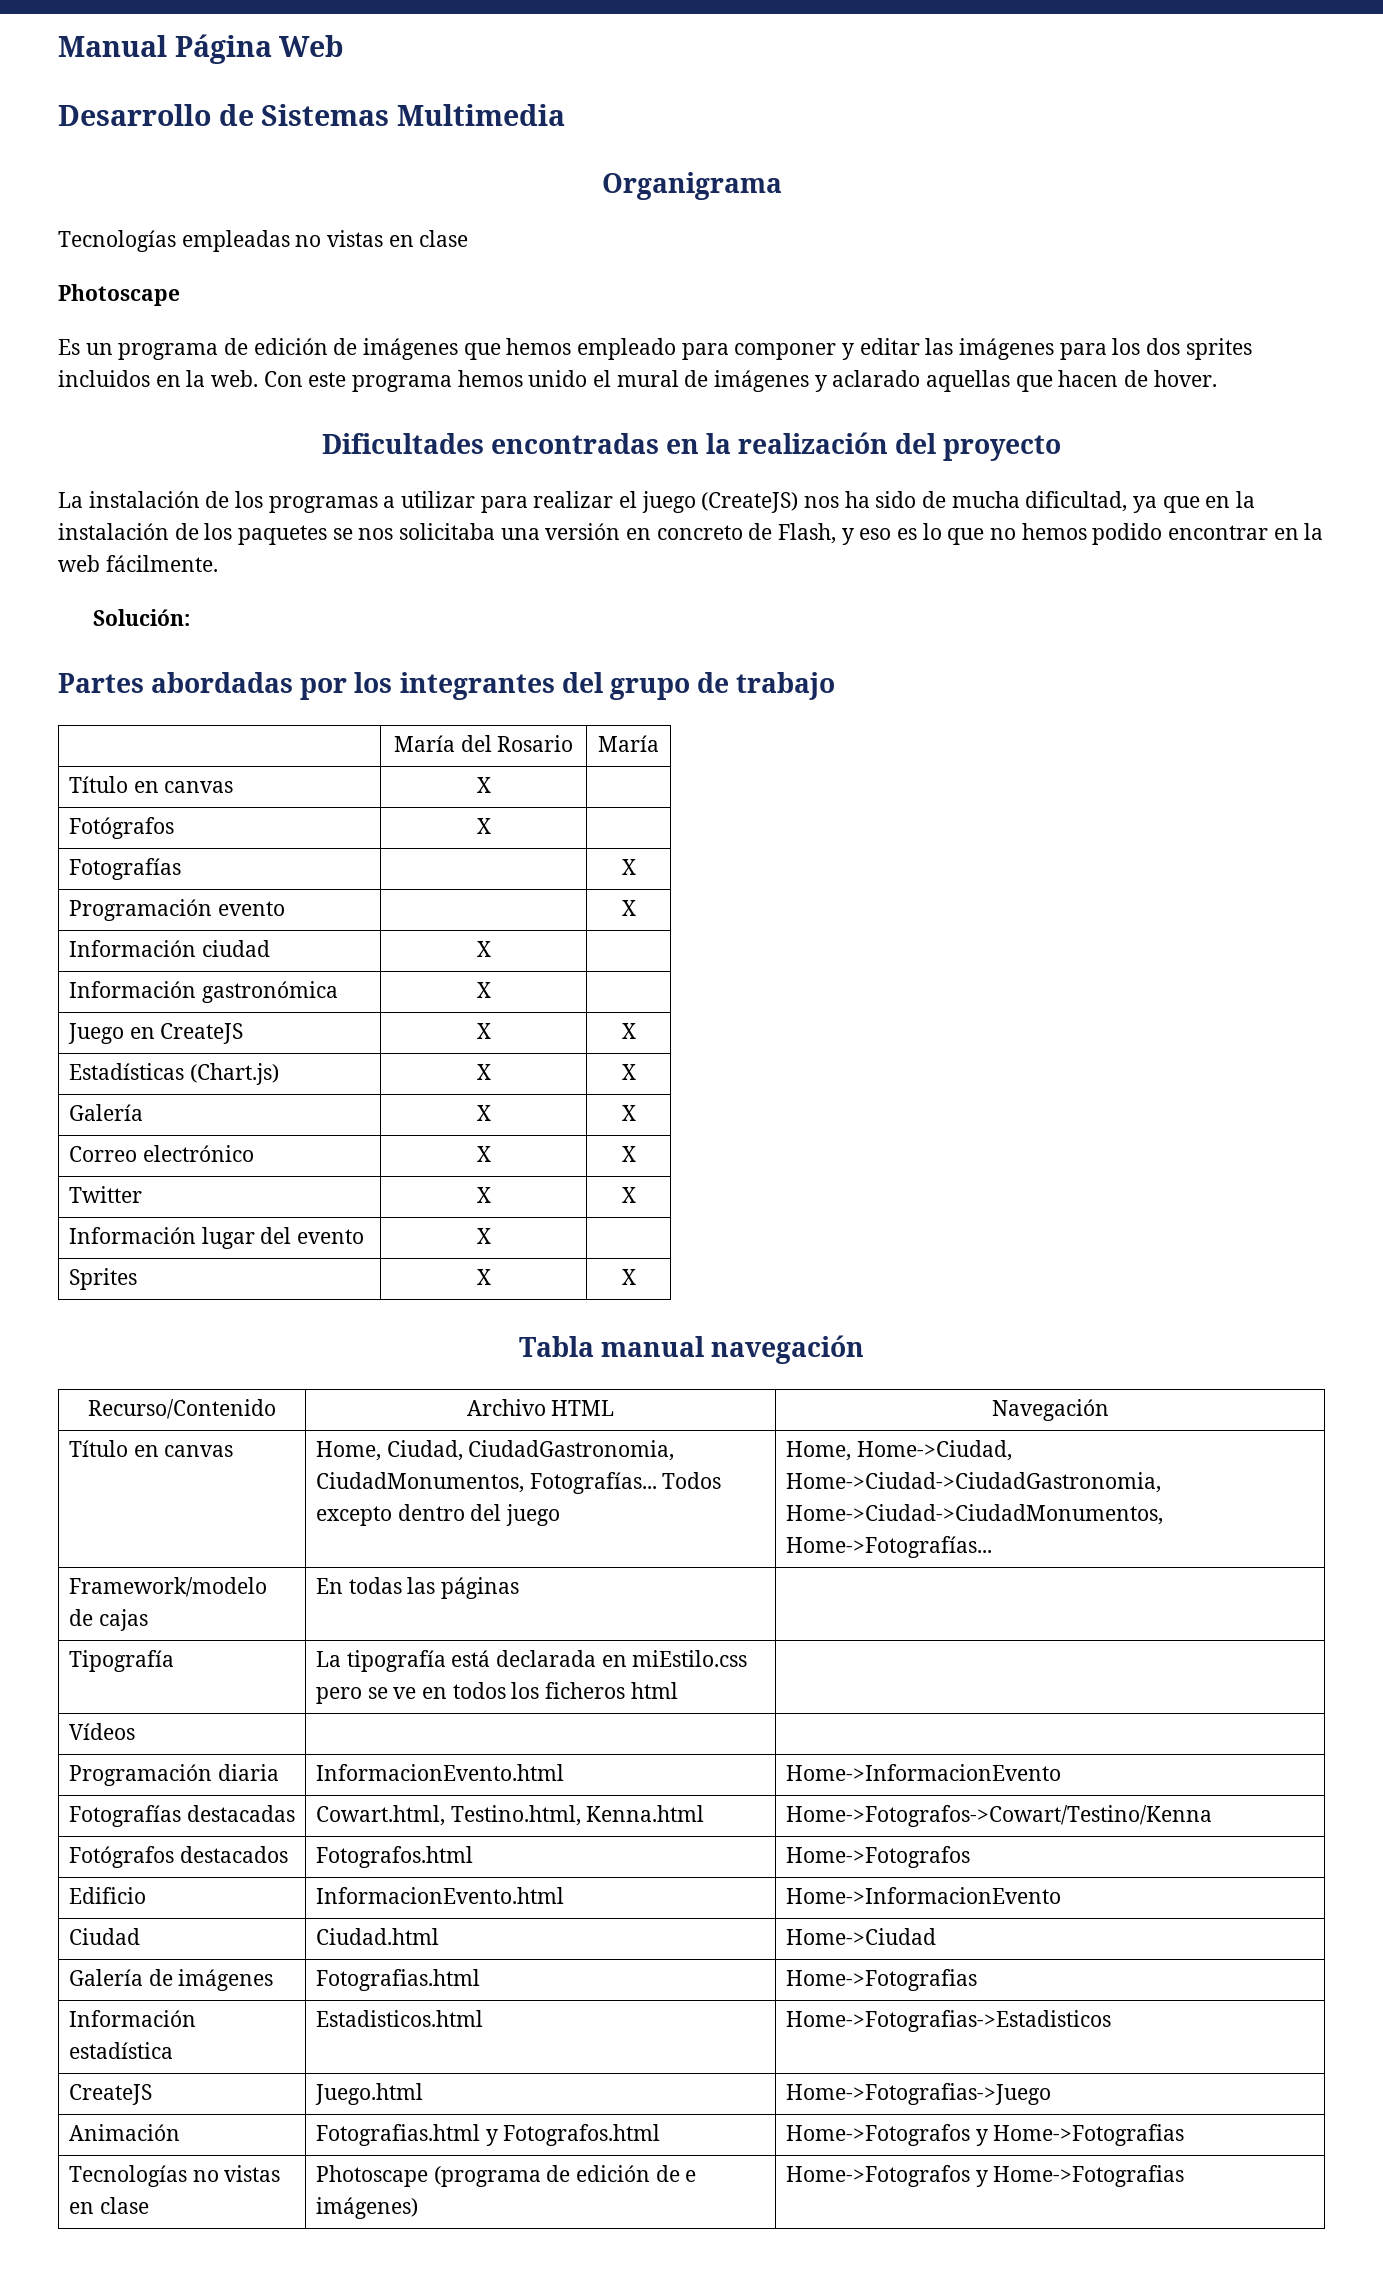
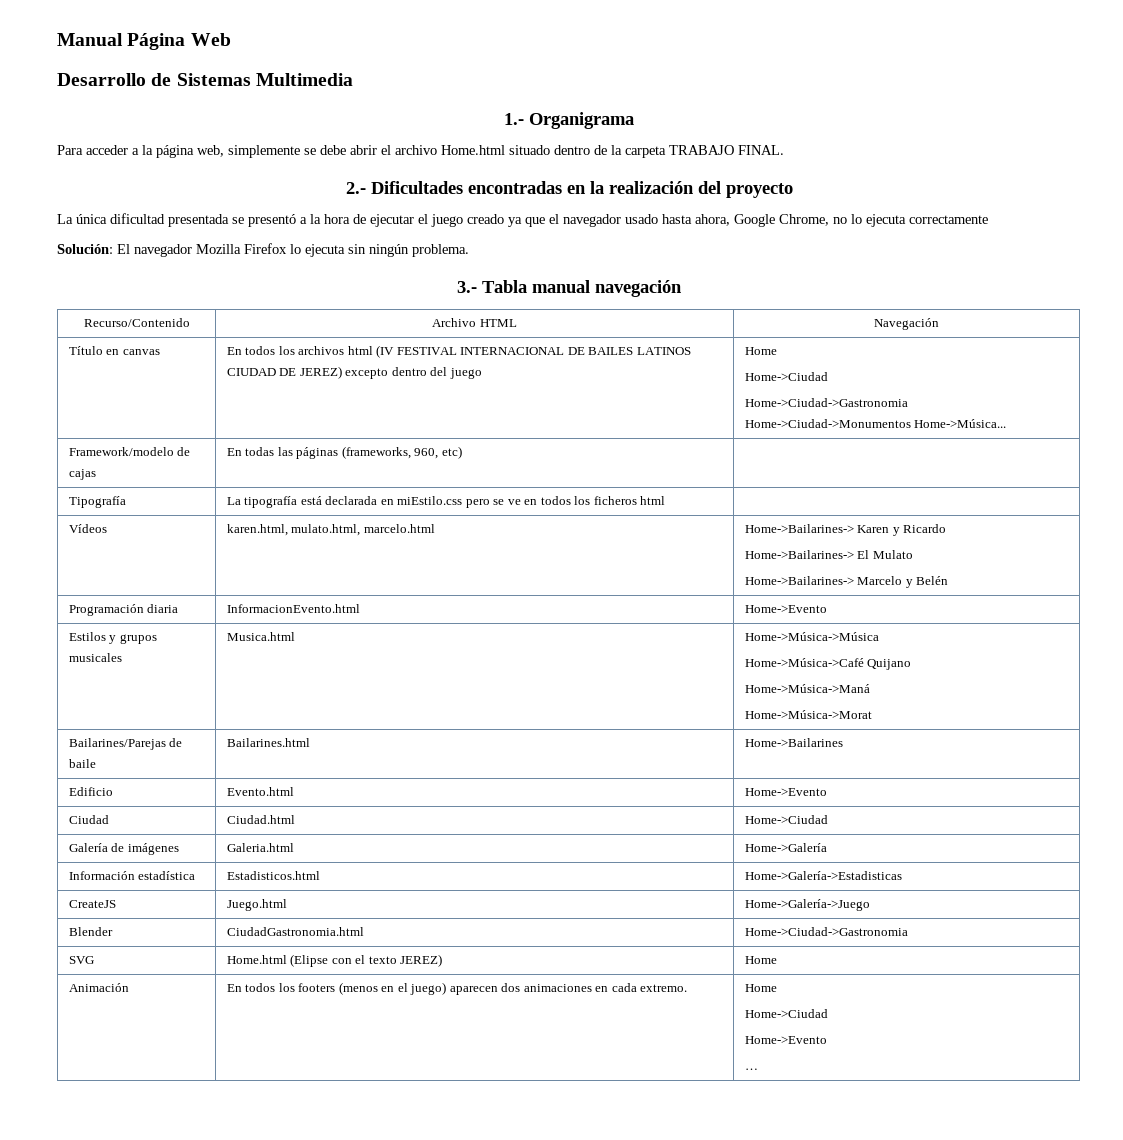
(566, 115) none -> [504,113,524,125] 1.-
[58,230,469,252] [58,284,180,306] [58,338,1252,360] [58,370,1217,392] Tecnologías empleadas no vistas en clase // Photoscape // Es un programa de edición de imágenes que hemos empleado para componer y editar las imágenes para los dos sprites incluidos en la web. Con este programa hemos unido el mural de imágenes y aclarado aquellas que hacen de hover. // -> [57,145,784,158] [345,182,366,194] Para acceder a la página web, simplemente se debe abrir el archivo Home.html situado dentro de la carpeta TRABAJO FINAL. // 2.-
[88,491,1256,513] [58,523,1324,545] [58,555,218,572] [92,609,190,626] [58,672,836,700] [393,735,574,752] [598,735,659,752] [68,776,234,793] [476,777,491,793] [68,817,174,839] [476,818,491,834] [68,858,181,880] [621,859,636,875] [68,899,285,921] [621,900,636,916] [68,940,270,957] [476,941,491,957] [68,981,338,1003] [476,982,491,998] [67,1023,244,1044] [476,1023,491,1039] [621,1023,636,1039] [68,1063,279,1085] [476,1064,491,1080] [621,1064,636,1080] [68,1104,143,1121] [476,1105,491,1121] [621,1105,636,1121] [68,1145,254,1162] [476,1146,491,1162] [621,1146,636,1162] [68,1186,142,1203] [476,1187,491,1203] [621,1187,636,1203] [68,1227,364,1249] [476,1228,491,1244] [68,1268,137,1290] [476,1269,491,1285] [621,1269,636,1285] instalación de los programas a utilizar para realizar el juego (CreateJS) nos ha sido de mucha dificultad, ya que en la instalación de los paquetes se nos solicitaba una versión en concreto de Flash, y eso es lo que no hemos podido encontrar en la web fácilmente. // Solución: // Partes abordadas por los integrantes del grupo de trabajo // | María del Rosario | María // Título en canvas | X | // Fotógrafos | X | // Fotografías | | X // Programación evento | | X // Información ciudad | X | // Información gastronómica | X | // Juego en CreateJS | X | X // Estadísticas (Chart.js) | X | X // Galería | X | X // Correo electrónico | X | X // Twitter | X | X // Información lugar del evento | X | // Sprites | X | X // -> [76,213,988,227] [57,243,469,257] [457,281,477,293] única dificultad presentada se presentó a la hora de ejecutar el juego creado ya que el navegador usado hasta ahora, Google Chrome, no lo ejecuta correctamente // Solución: El navegador Mozilla Firefox lo ejecuta sin ningún problema. // 3.-
[315,1440,675,1461] [315,1472,722,1494] Home, Ciudad, CiudadGastronomia, CiudadMonumentos, Fotografías... Todos -> [226,345,691,358] [226,366,342,379] En todos los archivos html (IV FESTIVAL INTERNACIONAL DE BAILES LATINOS CIUDAD DE JEREZ)
[785,1440,1012,1461] [785,1472,1161,1493] [785,1504,1163,1525] [785,1536,992,1558] Home, Home->Ciudad, Home->Ciudad->CiudadGastronomia, Home->Ciudad->CiudadMonumentos, Home->Fotografías... -> [744,347,777,355] [744,372,828,381] [744,398,908,407] [744,419,1007,428] Home // Home->Ciudad // Home->Ciudad->Gastronomia Home->Ciudad->Monumentos Home->Música...
(519, 1588) none -> [341,446,462,459] (frameworks, 960, etc)
[68,1764,279,1786] [315,1764,564,1781] [785,1764,1061,1781] [68,1805,295,1827] [315,1805,705,1826] [785,1805,1212,1827] [68,1846,288,1868] [315,1846,473,1868] [785,1846,970,1868] | // Programación diaria | InformacionEvento.html | Home->InformacionEvento // Fotografías destacadas | Cowart.html, Testino.html, Kenna.html | Home->Fotografos->Cowart/Testino/Kenna // Fotógrafos destacados | Fotografos.html | Home->Fotografos -> [226,524,435,536] [744,524,947,536] [744,550,913,559] [744,576,949,588] [68,604,179,616] [226,604,360,613] [744,605,827,613] [68,632,157,644] [68,653,122,662] [226,632,295,641] [744,632,879,641] [744,658,912,670] [744,684,870,693] [744,710,872,719] [68,738,183,750] [68,759,96,768] [226,738,310,747] [744,738,843,747] karen.html, mulato.html, marcelo.html | Home->Bailarines-> Karen y Ricardo // Home->Bailarines-> El Mulato // Home->Bailarines-> Marcelo y Belén // Programación diaria | InformacionEvento.html | Home->Evento // Estilos y grupos musicales | Musica.html | Home->Música->Música // Home->Música->Café Quijano // Home->Música->Maná // Home->Música->Morat // Bailarines/Parejas de baile | Bailarines.html | Home->Bailarines
[315,1887,564,1904] [785,1887,1061,1904] InformacionEvento.html | Home->InformacionEvento -> [226,787,294,796] [744,788,827,796] Evento.html | Home->Evento
[315,1969,480,1991] [785,1969,977,1991] Fotografias.html | Home->Fotografias -> [226,843,294,852] [744,843,827,852] Galeria.html | Home->Galería
[785,2010,1111,2032] Home->Fotografias->Estadisticos -> [744,871,902,880] Home->Galería->Estadisticas
[785,2083,1051,2105] [68,2124,180,2141] [315,2124,661,2146] [785,2124,1185,2146] [68,2165,281,2187] [68,2197,149,2214] [315,2165,697,2187] [315,2197,418,2219] [785,2165,1185,2187] Home->Fotografias->Juego // Animación | Fotografias.html y Fotografos.html | Home->Fotografos y Home->Fotografias // Tecnologías no vistas en clase | Photoscape (programa de edición de e imágenes) | Home->Fotografos y Home->Fotografias -> [744,899,870,911] [68,927,113,936] [226,927,364,936] [744,927,908,936] [68,956,94,964] [226,954,443,967] [744,956,777,964] [68,983,129,992] [226,982,688,995] [744,984,777,992] [744,1009,828,1018] [744,1036,827,1044] [744,1068,758,1070] Home->Galería->Juego // Blender | CiudadGastronomia.html | Home->Ciudad->Gastronomia // SVG | Home.html (Elipse con el texto JEREZ) | Home // Animación | En todos los footers (menos en el juego) aparecen dos animaciones en cada extremo. | Home // Home->Ciudad // Home->Evento // …

